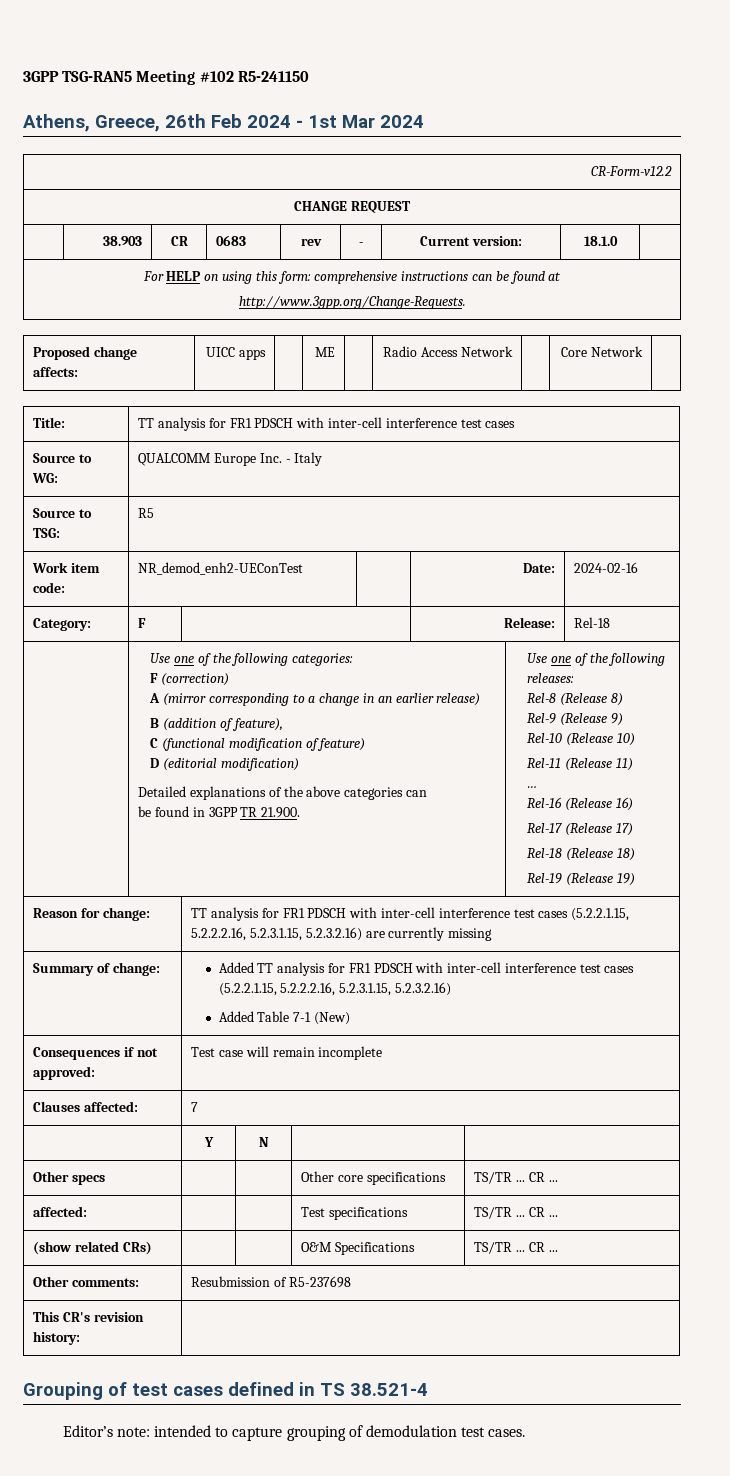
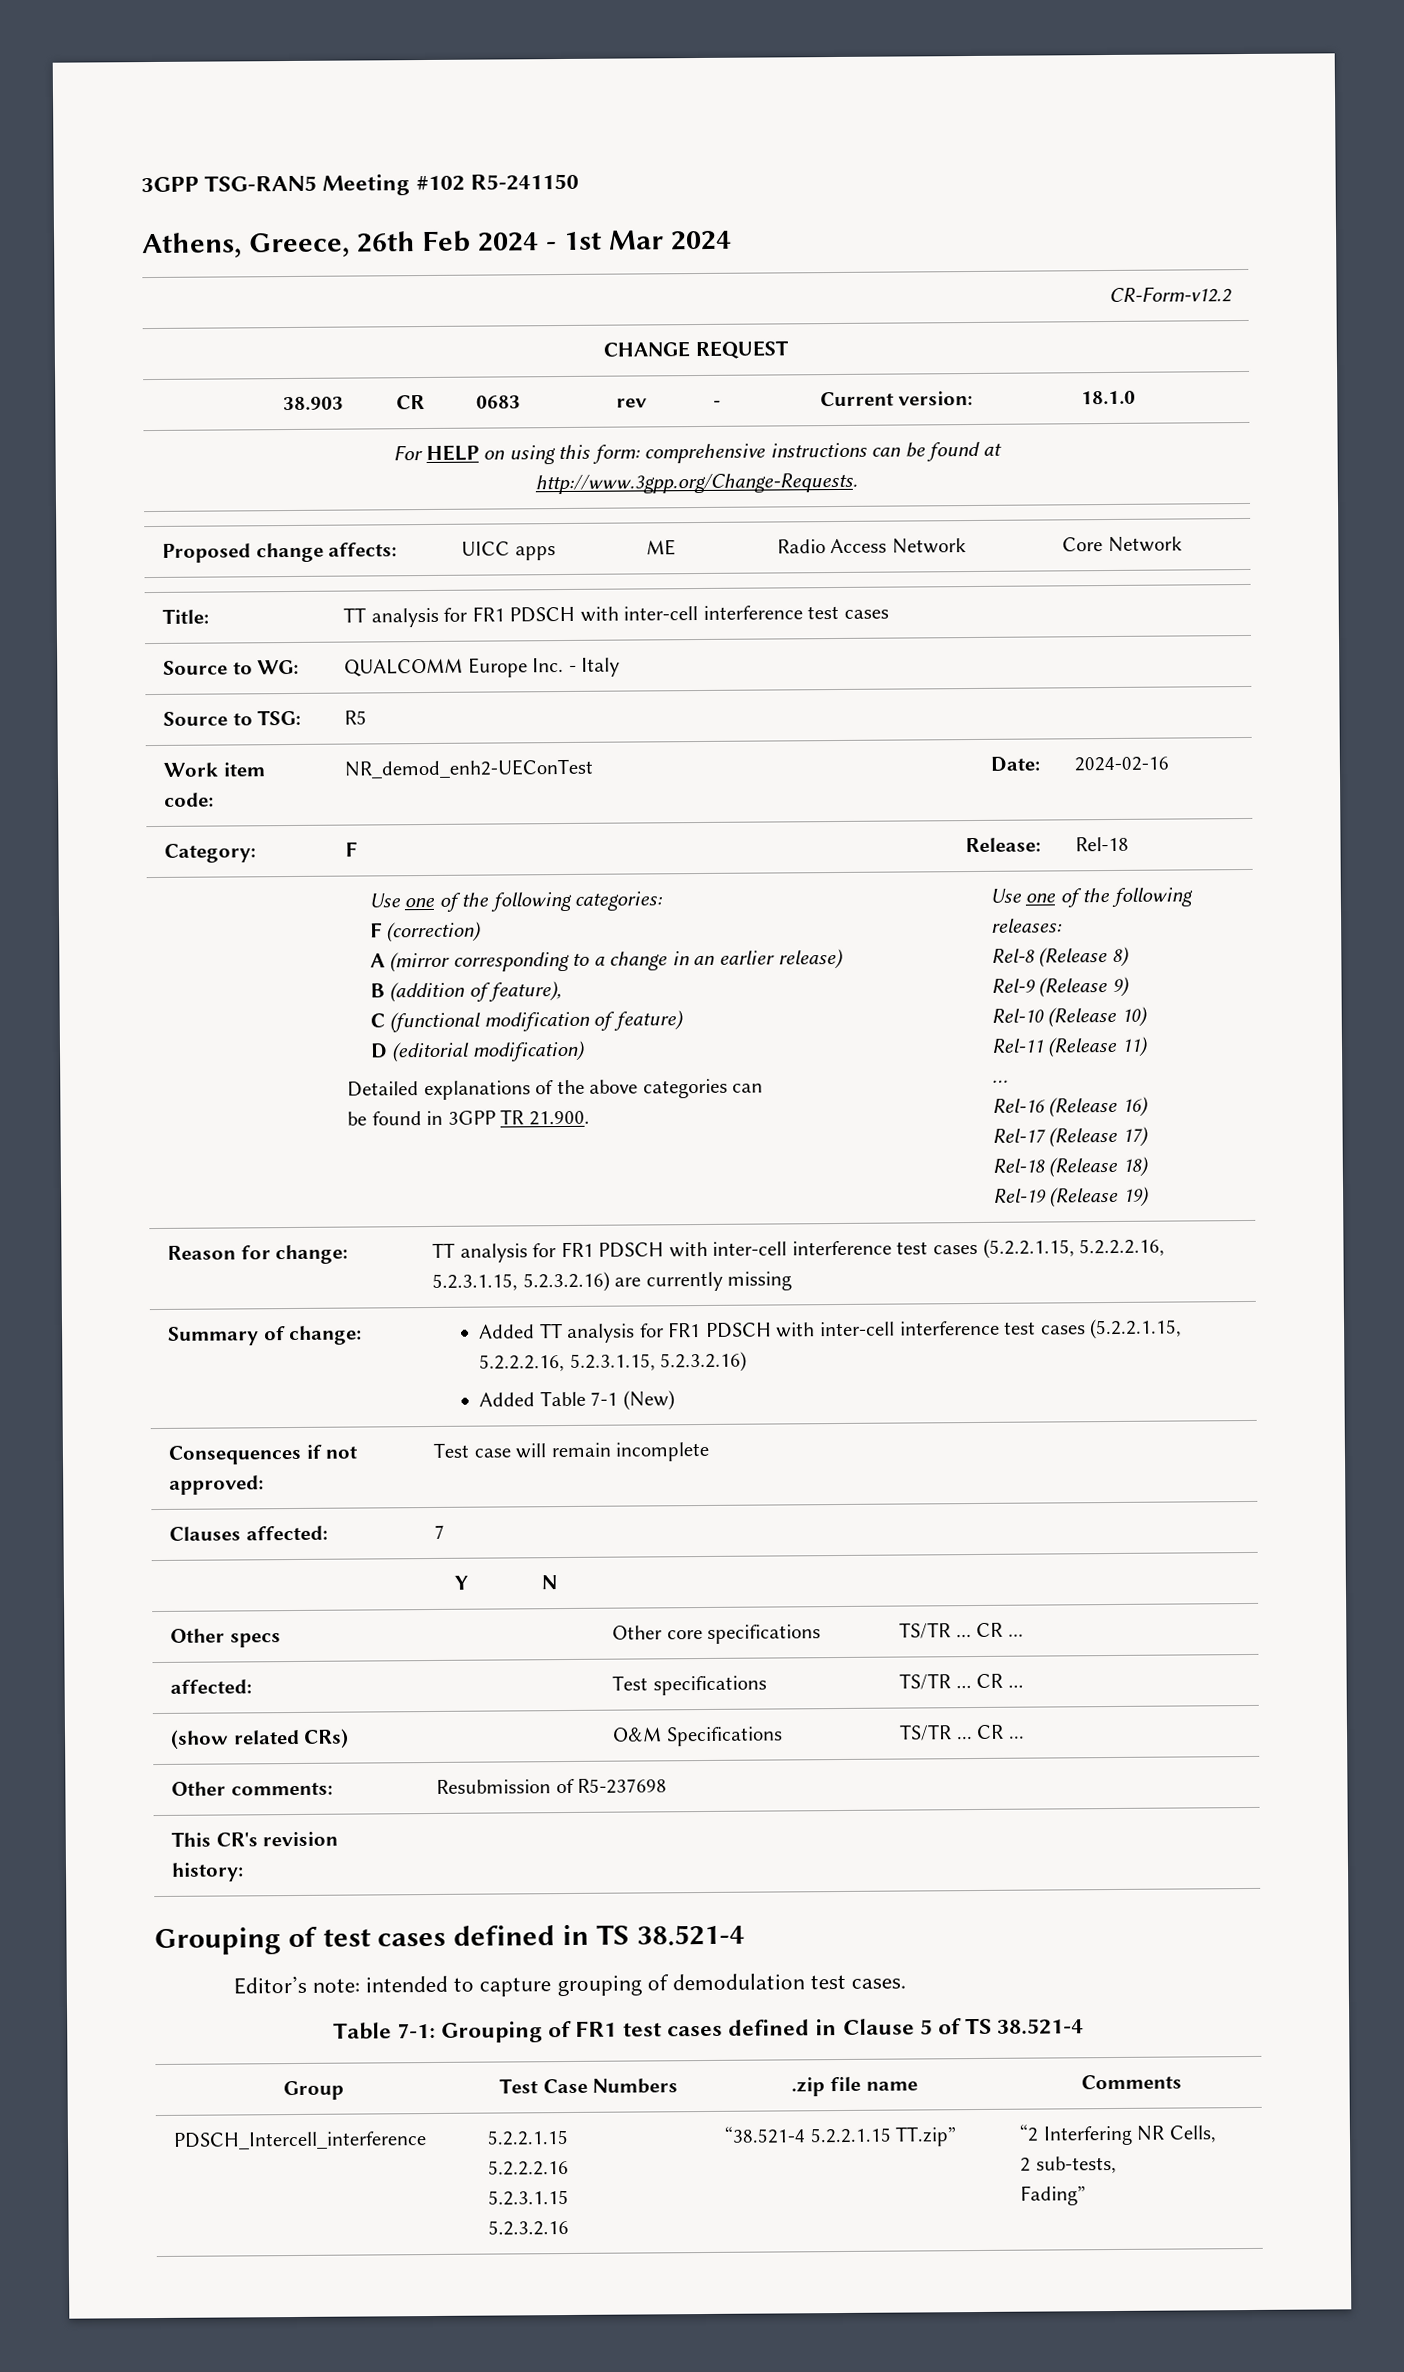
(526, 1433) none -> [332,2017,1085,2043] [282,2080,344,2101] [498,2078,679,2094] [791,2076,918,2097] [1081,2074,1182,2090] [173,2131,428,2150] [487,2130,570,2146] [488,2160,570,2176] [488,2189,570,2206] [488,2219,570,2236] [724,2126,958,2147] [1019,2124,1217,2146] [1020,2155,1117,2174] [1020,2185,1087,2206] // Table 7-1: Grouping of FR1 test cases defined in Clause 5 of TS 38.521-4 // Group | Test Case Numbers | .zip file name | Comments // PDSCH_Intercell_interference | 5.2.2.1.15 // 5.2.2.2.16 // 5.2.3.1.15 // 5.2.3.2.16 | “38.521-4 5.2.2.1.15 TT.zip” | “2 Interfering NR Cells, // 2 sub-tests, // Fading”

